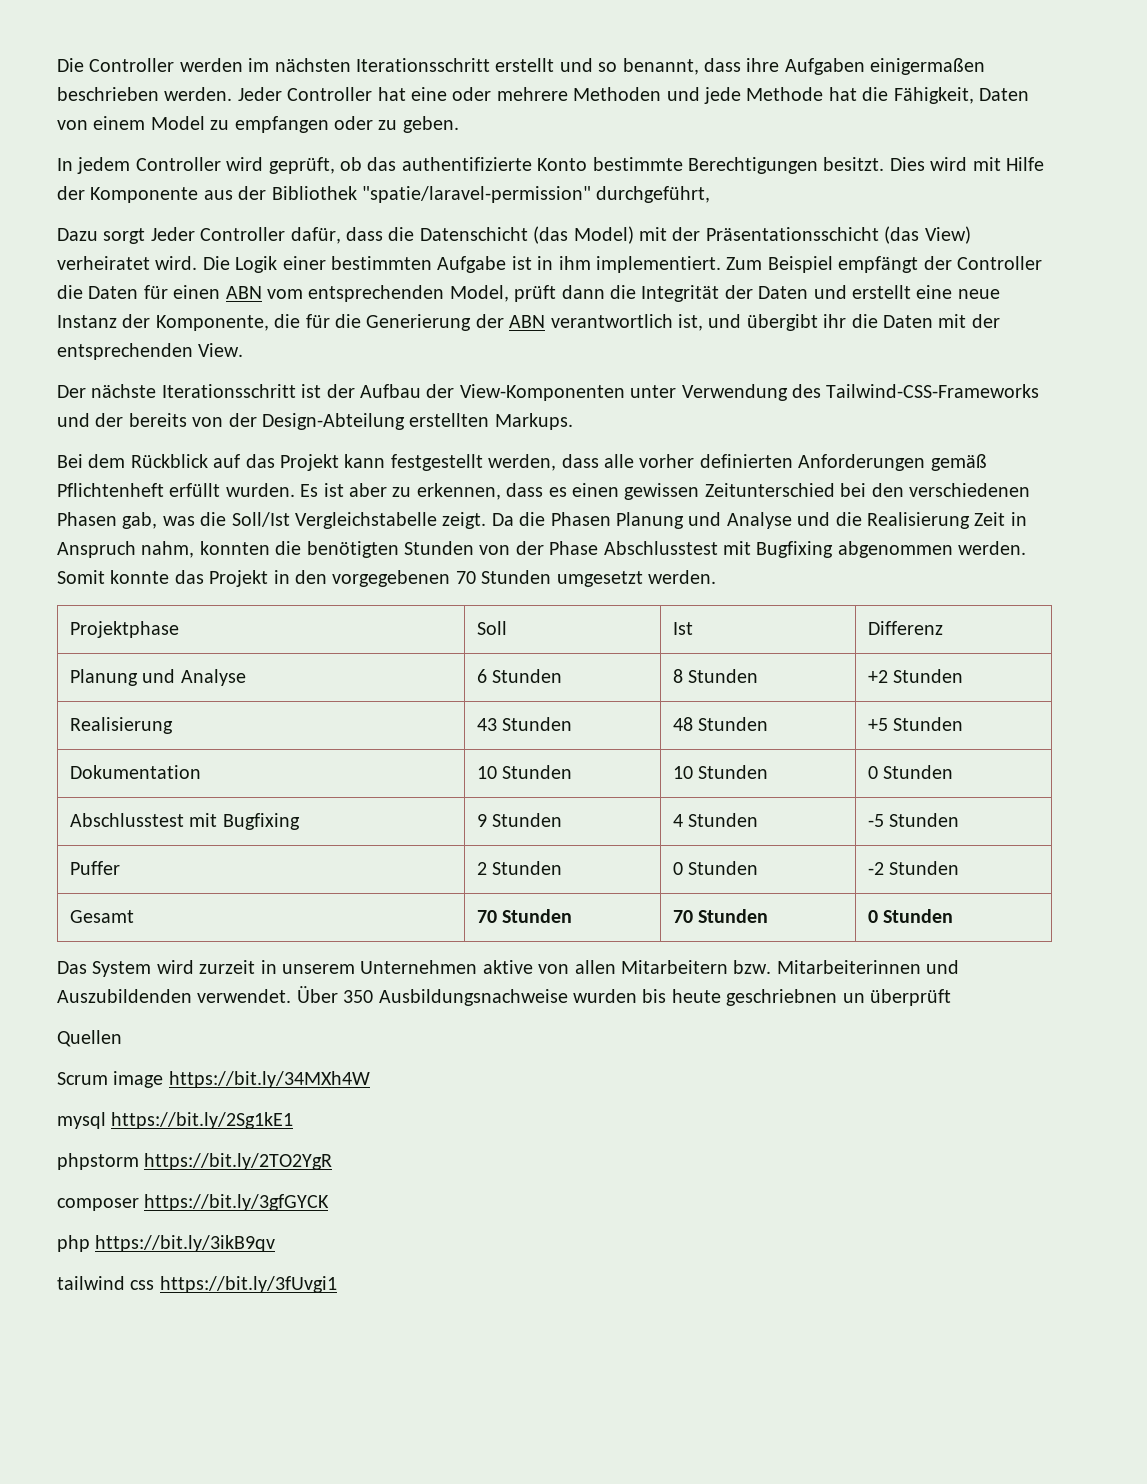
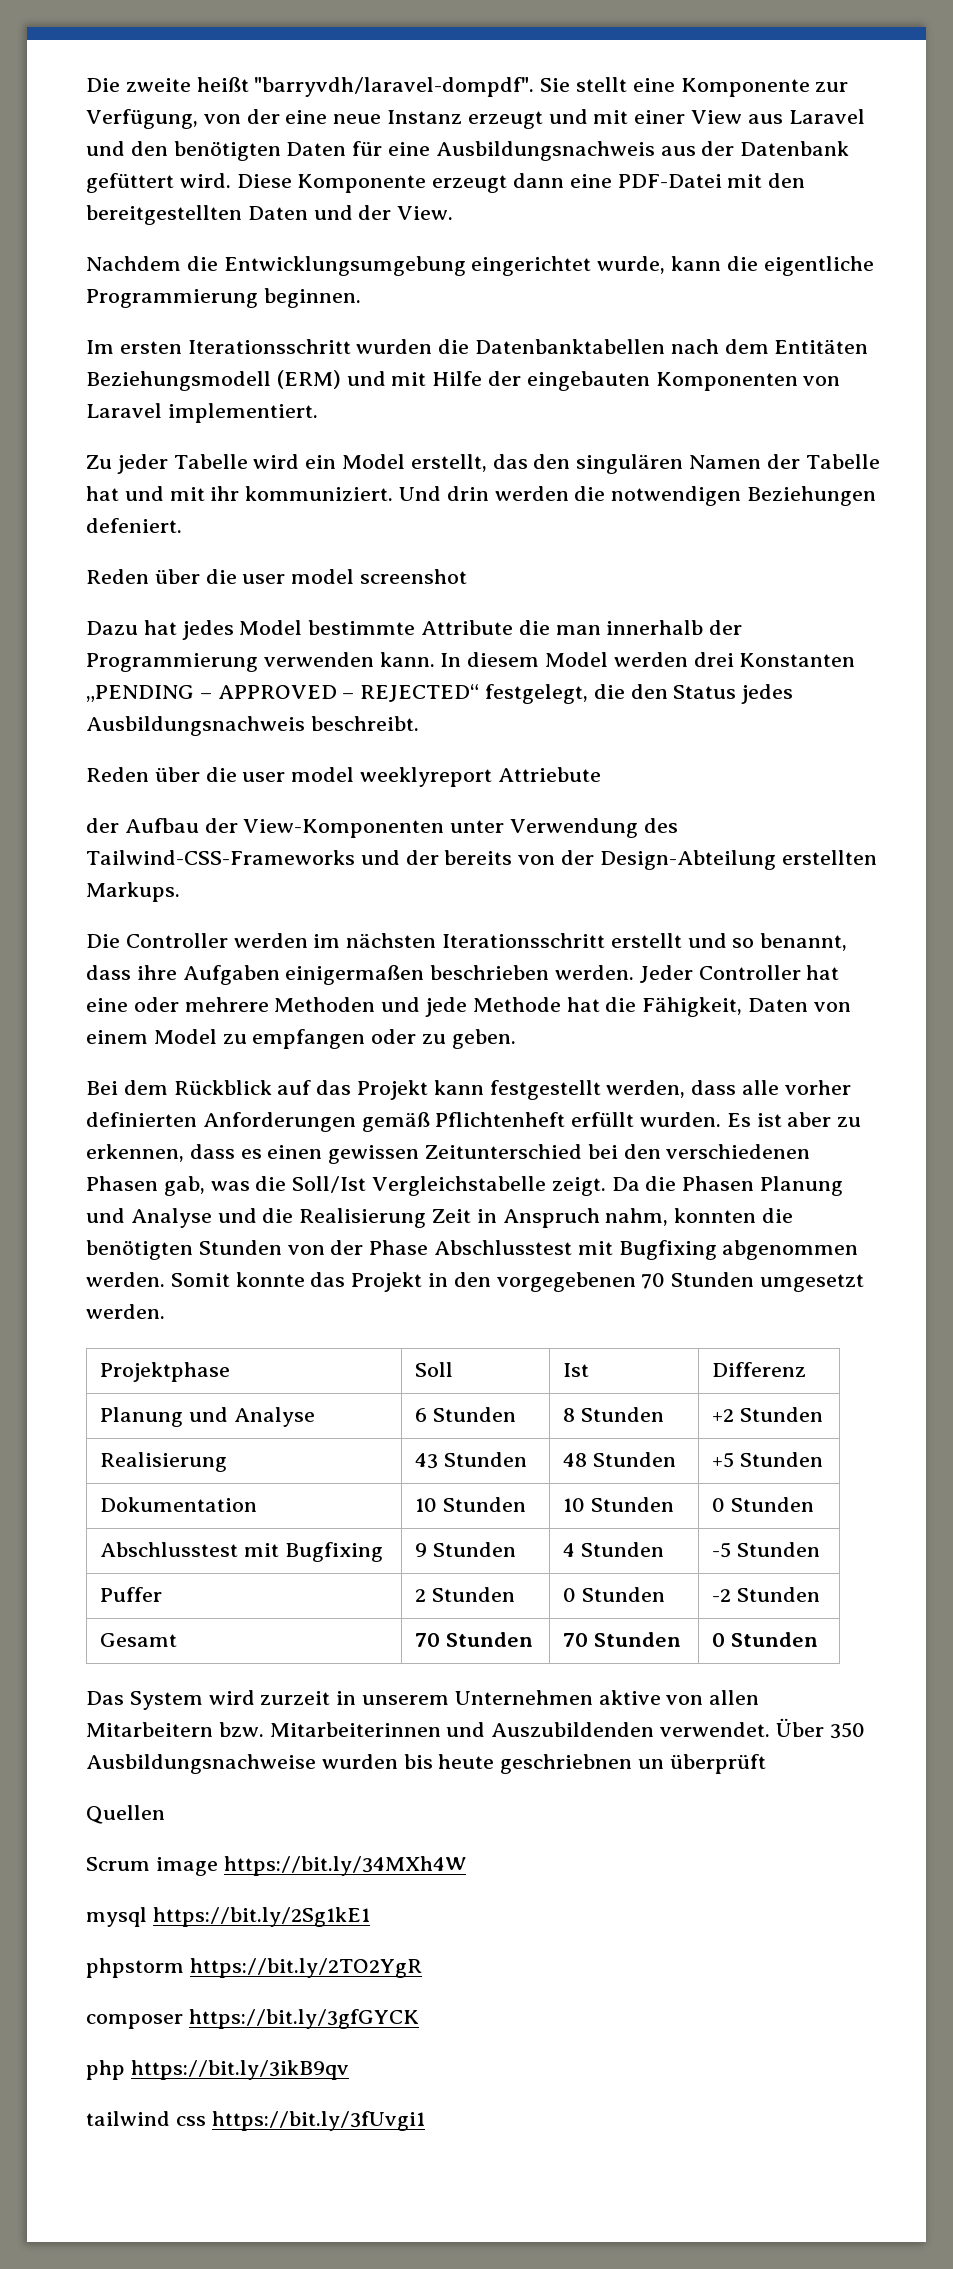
[57,58,84,72] Die -> [86,77,849,97] [86,109,865,129] [86,141,850,161] [86,173,806,193] [86,205,454,225] [86,256,874,276] [86,288,361,308] [86,339,869,354] [86,370,841,391] [86,403,318,423] [86,454,880,474] [86,486,877,506] [86,518,182,533] [86,569,468,584] [86,620,743,640] [86,652,856,672] [86,684,794,704] [86,716,419,736] [86,767,601,787] [86,818,678,838] [86,850,877,870] [86,882,180,902] [86,934,120,948] Die zweite heißt "barryvdh/laravel-dompdf". Sie stellt eine Komponente zur Verfügung, von der eine neue Instanz erzeugt und mit einer View aus Laravel und den benötigten Daten für eine Ausbildungsnachweis aus der Datenbank gefüttert wird. Diese Komponente erzeugt dann eine PDF-Datei mit den bereitgestellten Daten und der View. // Nachdem die Entwicklungsumgebung eingerichtet wurde, kann die eigentliche Programmierung beginnen. // Im ersten Iterationsschritt wurden die Datenbanktabellen nach dem Entitäten Beziehungsmodell (ERM) und mit Hilfe der eingebauten Komponenten von Laravel implementiert. // Zu jeder Tabelle wird ein Model erstellt, das den singulären Namen der Tabelle hat und mit ihr kommuniziert. Und drin werden die notwendigen Beziehungen defeniert. // Reden über die user model screenshot // Dazu hat jedes Model bestimmte Attribute die man innerhalb der Programmierung verwenden kann. In diesem Model werden drei Konstanten „PENDING – APPROVED – REJECTED“ festgelegt, die den Status jedes Ausbildungsnachweis beschreibt. // Reden über die user model weeklyreport Attriebute // der Aufbau der View-Komponenten unter Verwendung des Tailwind-CSS-Frameworks und der bereits von der Design-Abteilung erstellten Markups. // Die
[57,157,1044,174] [57,186,711,203] [57,226,971,244] [57,256,1042,273] [57,285,1000,302] [57,314,1000,331] [57,343,244,360] [57,384,1040,401] [57,413,573,430] // In jedem Controller wird geprüft, ob das authentifizierte Konto bestimmte Berechtigungen besitzt. Dies wird mit Hilfe der Komponente aus der Bibliothek "spatie/laravel-permission" durchgeführt, // Dazu sorgt Jeder Controller dafür, dass die Datenschicht (das Model) mit der Präsentationsschicht (das View) verheiratet wird. Die Logik einer bestimmten Aufgabe ist in ihm implementiert. Zum Beispiel empfängt der Controller die Daten für einen ABN vom entsprechenden Model, prüft dann die Integrität der Daten und erstellt eine neue Instanz der Komponente, die für die Generierung der ABN verantwortlich ist, und übergibt ihr die Daten mit der entsprechenden View. // Der nächste Iterationsschritt ist der Aufbau der View-Komponenten unter Verwendung des Tailwind-CSS-Frameworks und der bereits von der Design-Abteilung erstellten Markups. -> (516, 1039) none

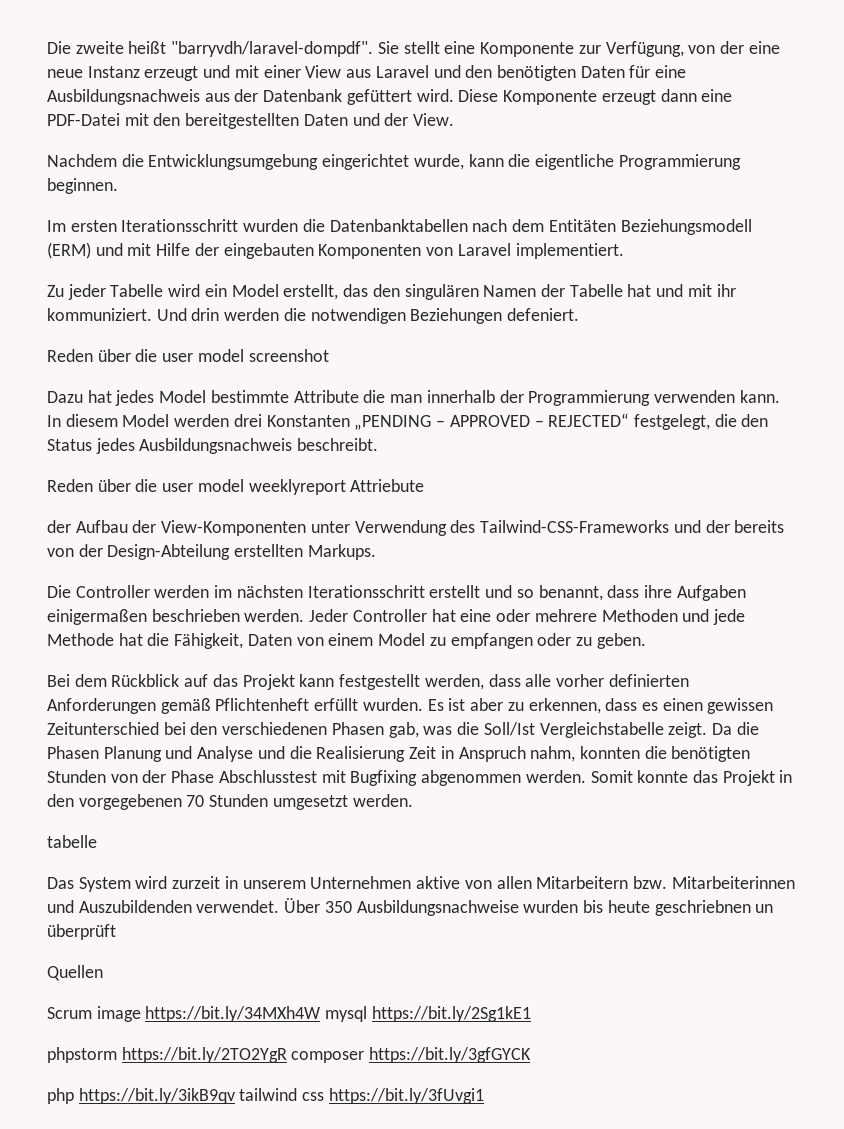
[100,1362,231,1382] [415,1362,454,1377] [563,1363,590,1377] [712,1362,807,1377] [100,1407,315,1427] [415,1407,516,1422] [563,1407,664,1422] [712,1407,823,1422] [100,1452,228,1472] [415,1452,527,1469] [563,1452,676,1467] [712,1452,823,1468] [100,1497,258,1512] [415,1497,526,1512] [563,1497,674,1512] [712,1497,814,1512] [100,1542,383,1562] [415,1542,516,1557] [563,1542,664,1557] [712,1542,820,1558] [100,1587,163,1602] [415,1587,515,1602] [563,1587,665,1602] [712,1587,820,1602] [100,1633,178,1647] [415,1632,533,1647] [563,1632,681,1647] [712,1632,818,1647] // Projektphase | Soll | Ist | Differenz // Planung und Analyse | 6 Stunden | 8 Stunden | +2 Stunden // Realisierung | 43 Stunden | 48 Stunden | +5 Stunden // Dokumentation | 10 Stunden | 10 Stunden | 0 Stunden // Abschlusstest mit Bugfixing | 9 Stunden | 4 Stunden | -5 Stunden // Puffer | 2 Stunden | 0 Stunden | -2 Stunden // Gesamt | 70 Stunden | 70 Stunden | 0 Stunden -> [47,835,97,848] // tabelle
(466, 1866) // -> (321, 1014) none
(422, 1968) // -> (287, 1055) none
(349, 2070) // -> (235, 1096) none

